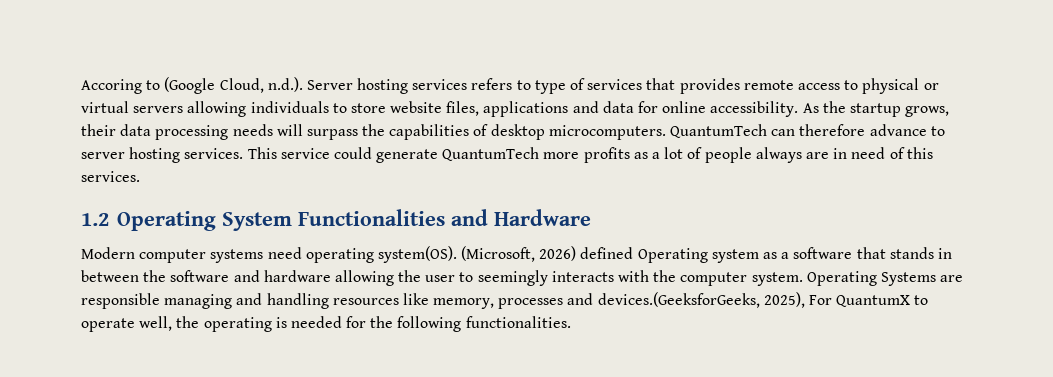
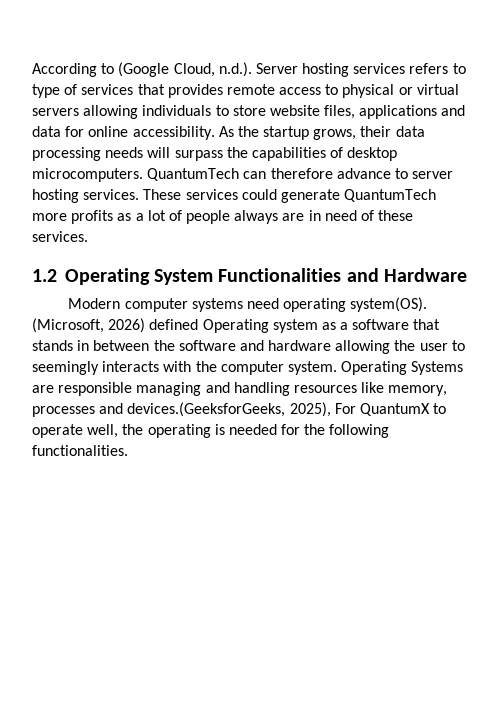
[81,79,142,94] Accoring -> [32,63,97,77] According
[247,147,330,159] This service -> [143,189,238,200] These services
[906,147,933,159] this -> [378,210,414,221] these

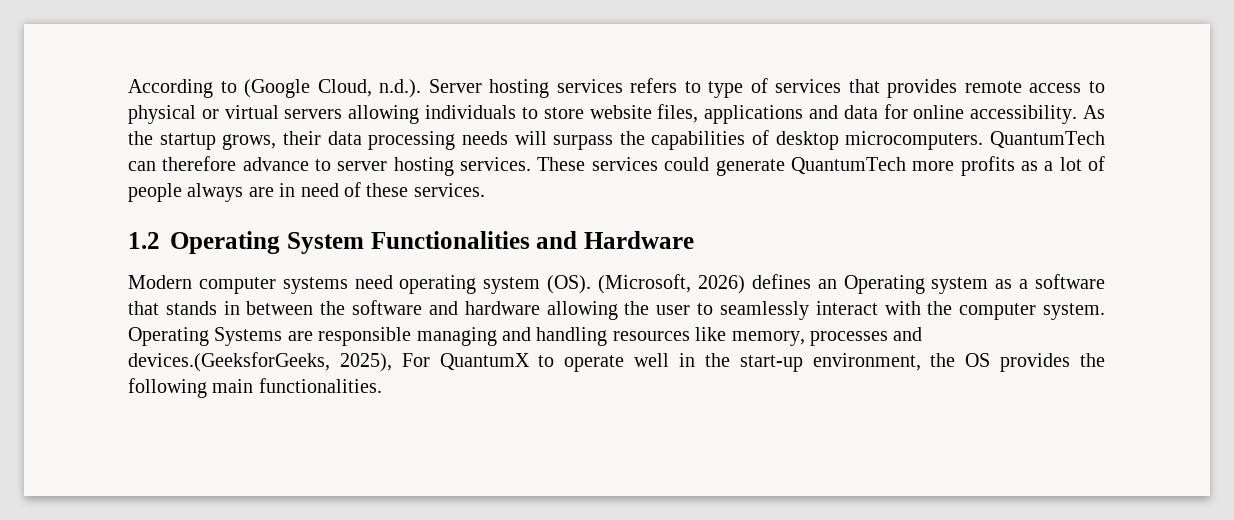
[350,297,428,312] [32,318,199,333] system(OS). (Microsoft, 2026) defined -> [483,274,837,294] system (OS). (Microsoft, 2026) defines an
[32,361,160,375] seemingly interacts -> [719,301,878,320] seamlessly interact
[87,424,301,438] well, the operating is needed for -> [634,353,1071,372] well in the start-up environment, the OS provides
(390, 431) none -> [212,379,254,393] main

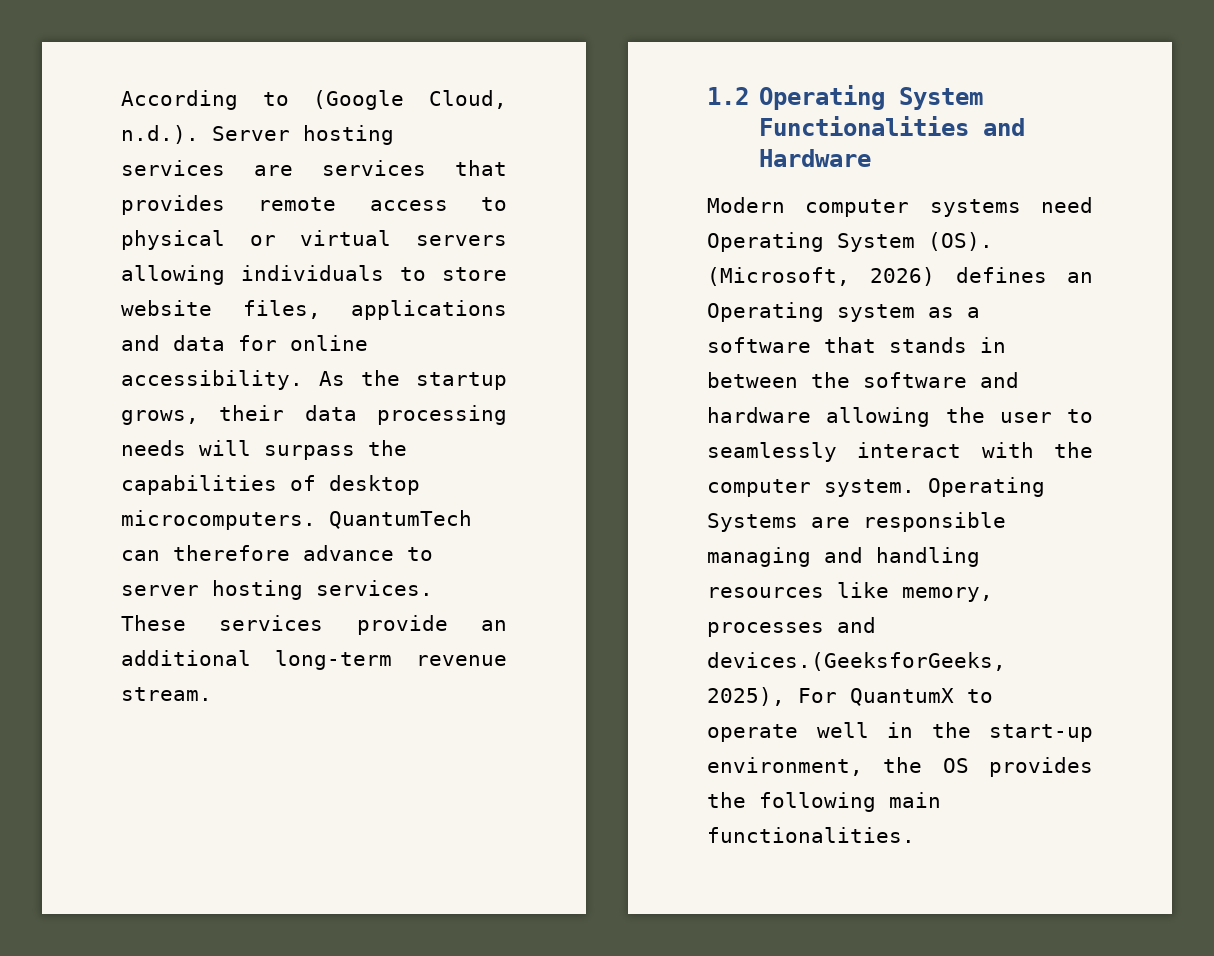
[630,78,768,98] refers to type of -> [254,165,293,176] are
[664,156,1106,176] [128,182,485,202] could generate QuantumTech more profits as a lot of people always are in need of these services. -> [356,615,507,635] [121,650,507,670] [121,687,212,701] provide an additional long-term revenue stream.
[399,275,541,294] operating system -> [707,232,915,252] Operating System

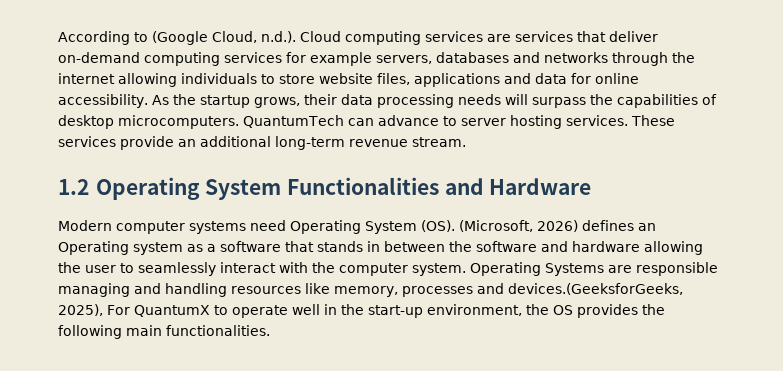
[212,125,394,145] Server hosting -> [300,31,421,45] Cloud computing
[121,195,507,215] [121,230,507,250] provides remote access to physical or virtual servers -> [609,31,658,42] [58,52,695,66] [58,73,115,84] deliver on-demand computing services for example servers, databases and networks through the internet
[173,545,290,561] therefore -> (374, 122) none

